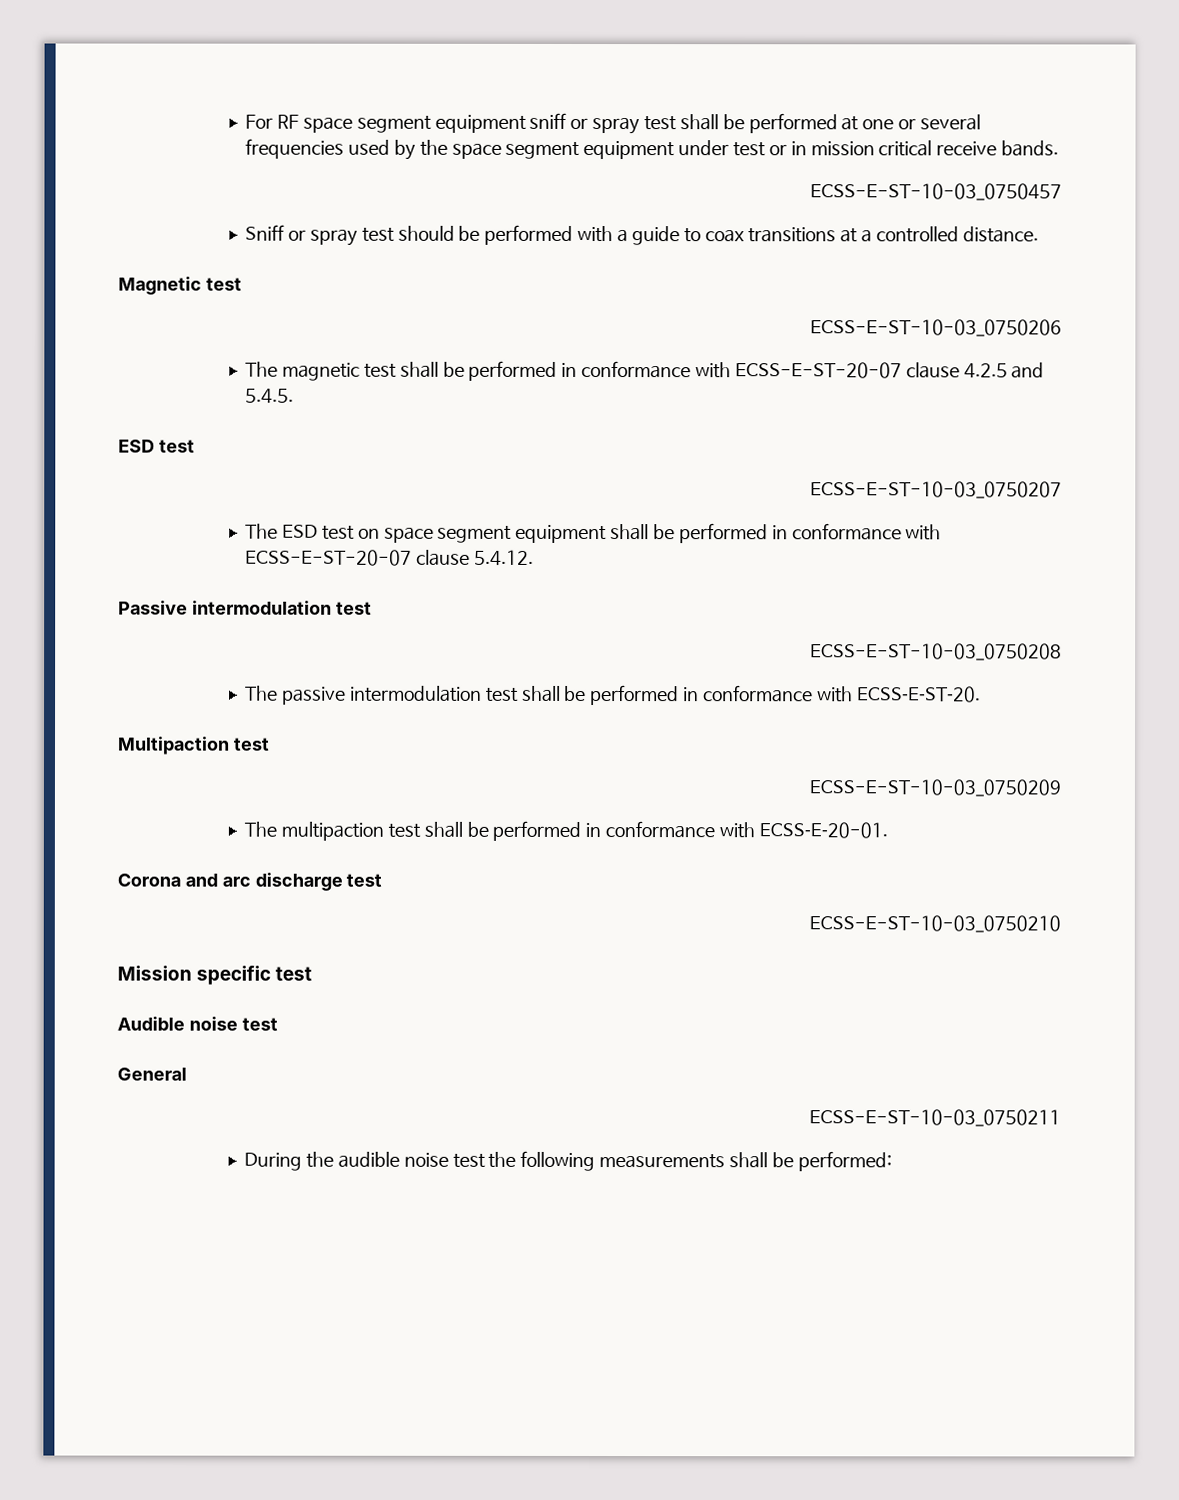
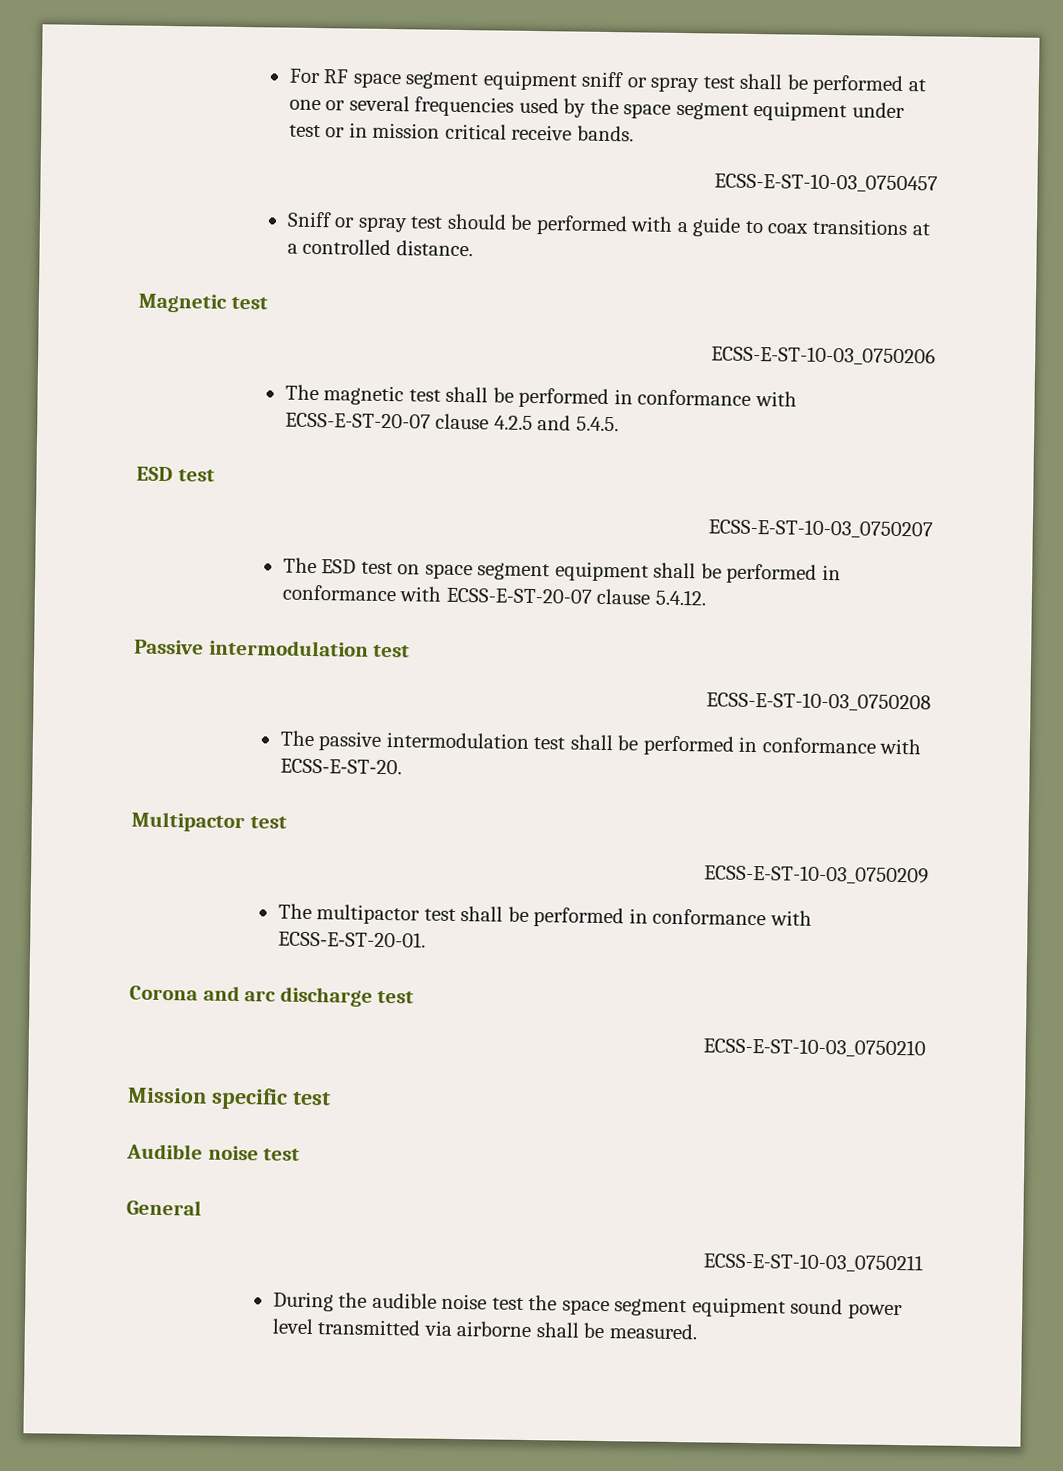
[117,736,230,755] Multipaction -> [131,811,245,833] Multipactor
[280,820,888,841] multipaction test shall be performed in conformance with ECSS‐E‐20-01. -> [316,904,812,928] [277,930,426,948] multipactor test shall be performed in conformance with ECSS‐E‐ST-20-01.
[520,1150,892,1172] following measurements shall be performed: -> [561,1297,903,1320] [271,1318,697,1340] space segment equipment sound power level transmitted via airborne shall be measured.

